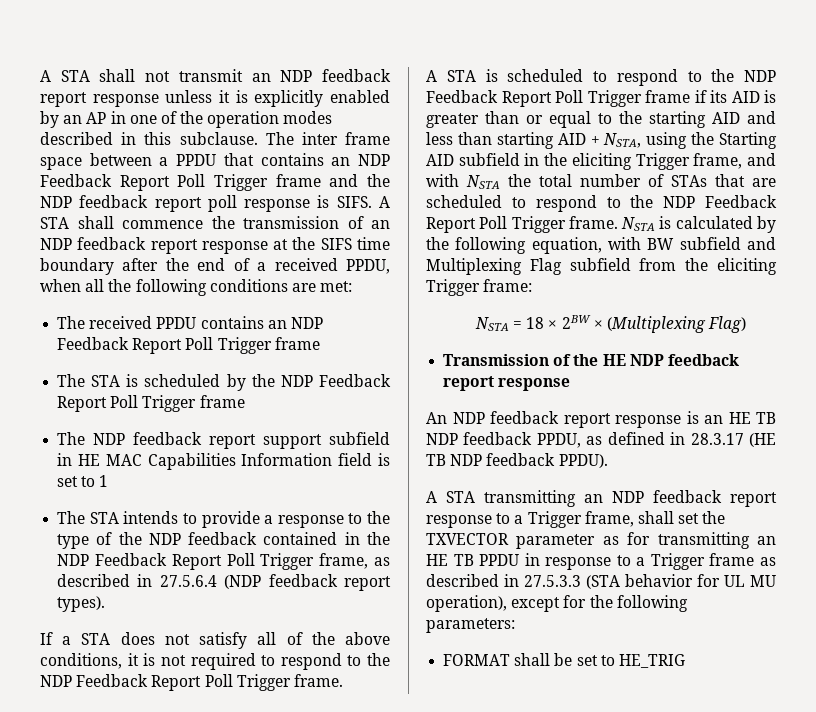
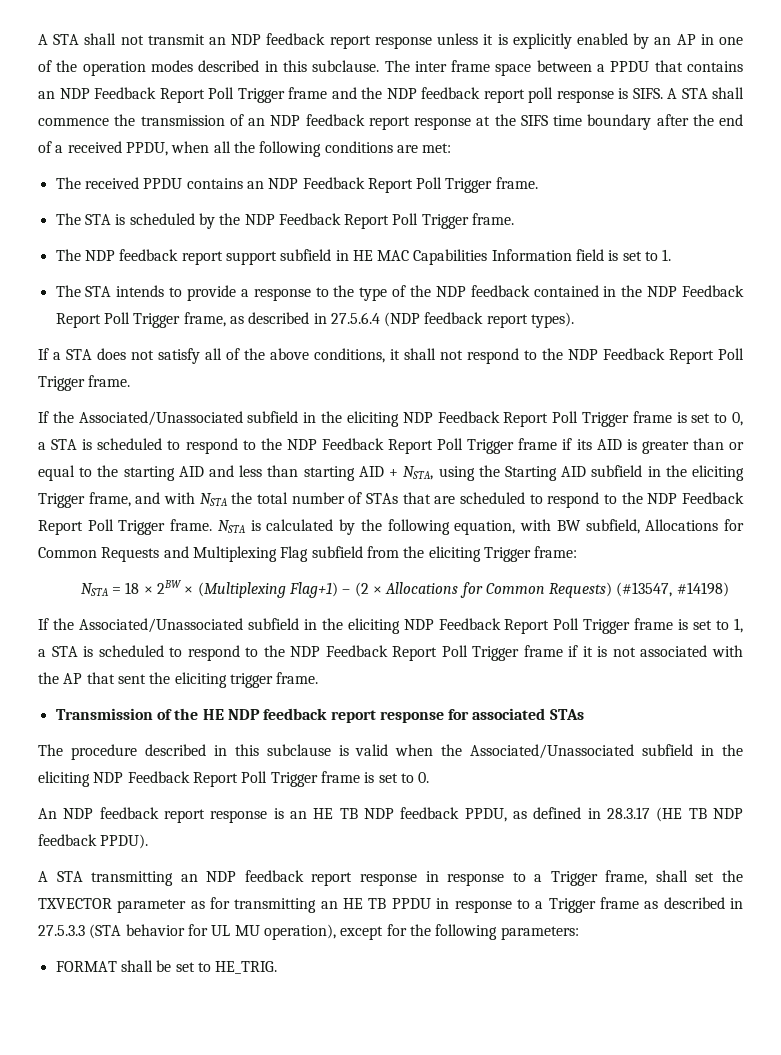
[274,337,320,350] frame -> [495,177,538,189] frame.
[199,395,245,408] frame -> [472,213,515,225] frame.
[99,475,109,487] 1 -> [662,249,672,261] 1.
[143,653,276,670] is not required to -> [404,348,463,360] shall not
[426,70,437,82] A -> [38,411,743,427] [38,442,46,450] If the Associated/Unassociated subfield in the eliciting NDP Feedback Report Poll Trigger frame is set to 0, a
[679,237,741,250] subfield -> [585,519,745,534] [38,547,160,562] subfield, Allocations for Common Requests
[708,316,747,333] Flag) -> [288,582,729,598] [38,618,743,634] [38,645,743,661] [38,672,319,688] Flag+1) – (2 × Allocations for Common Requests) (#13547, #14198) // If the Associated/Unassociated subfield in the eliciting NDP Feedback Report Poll Trigger frame is set to 1, a STA is scheduled to respond to the NDP Feedback Report Poll Trigger frame if it is not associated with the AP that sent the eliciting trigger frame.
(571, 384) none -> [448,708,584,720] [38,744,743,760] [38,771,430,787] for associated STAs // The procedure described in this subclause is valid when the Associated/Unassociated subfield in the eliciting NDP Feedback Report Poll Trigger frame is set to 0.
(492, 521) none -> [425,871,505,886] in response
[618,654,685,668] HE_TRIG -> [215,961,278,974] HE_TRIG.

